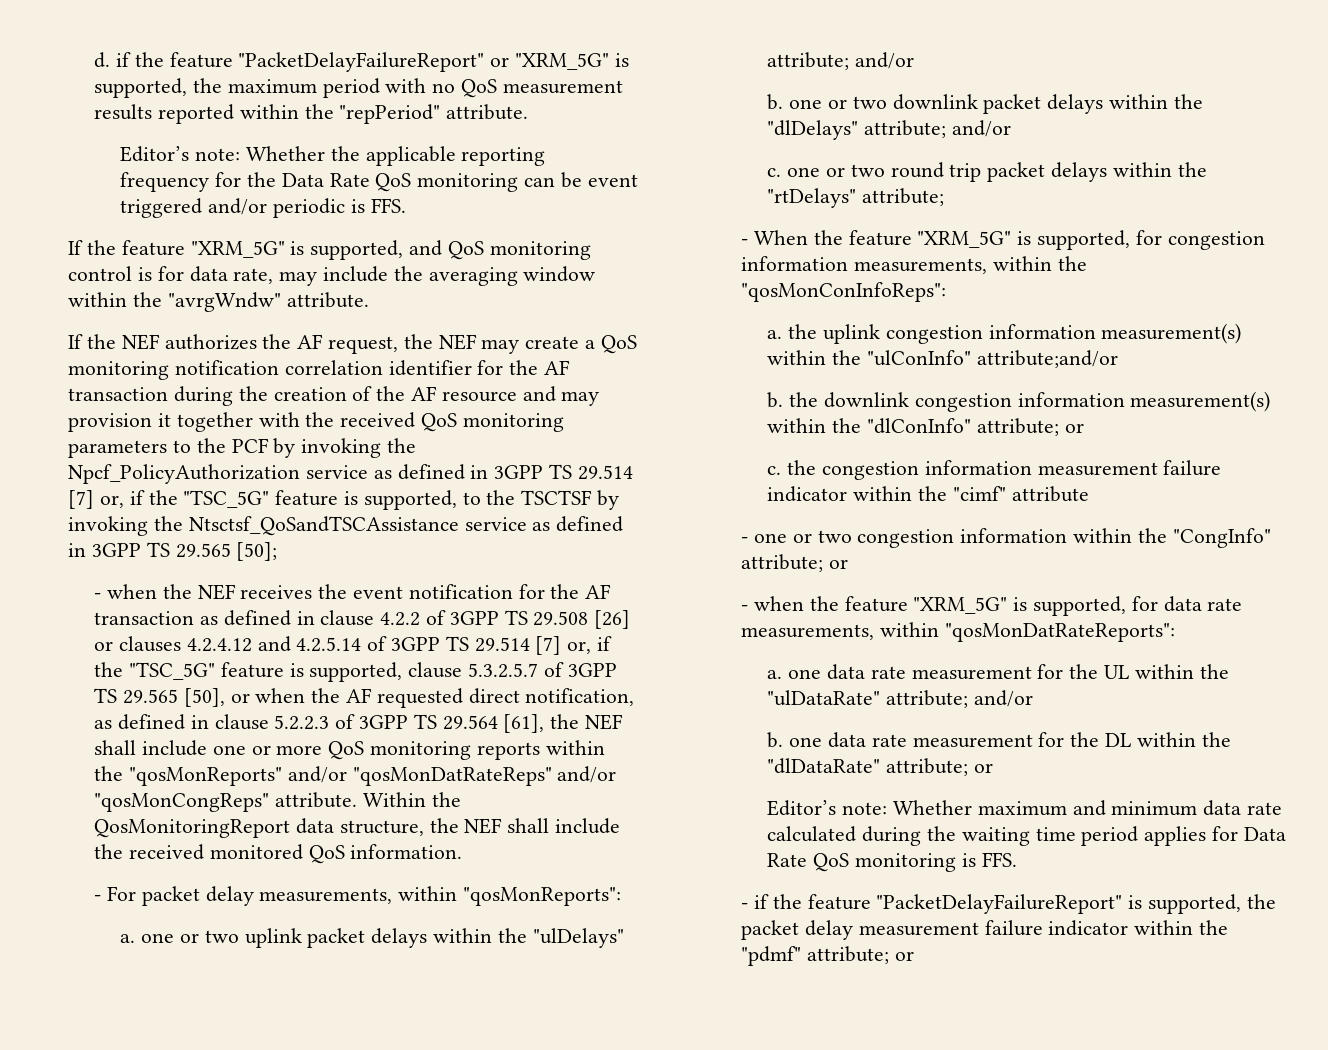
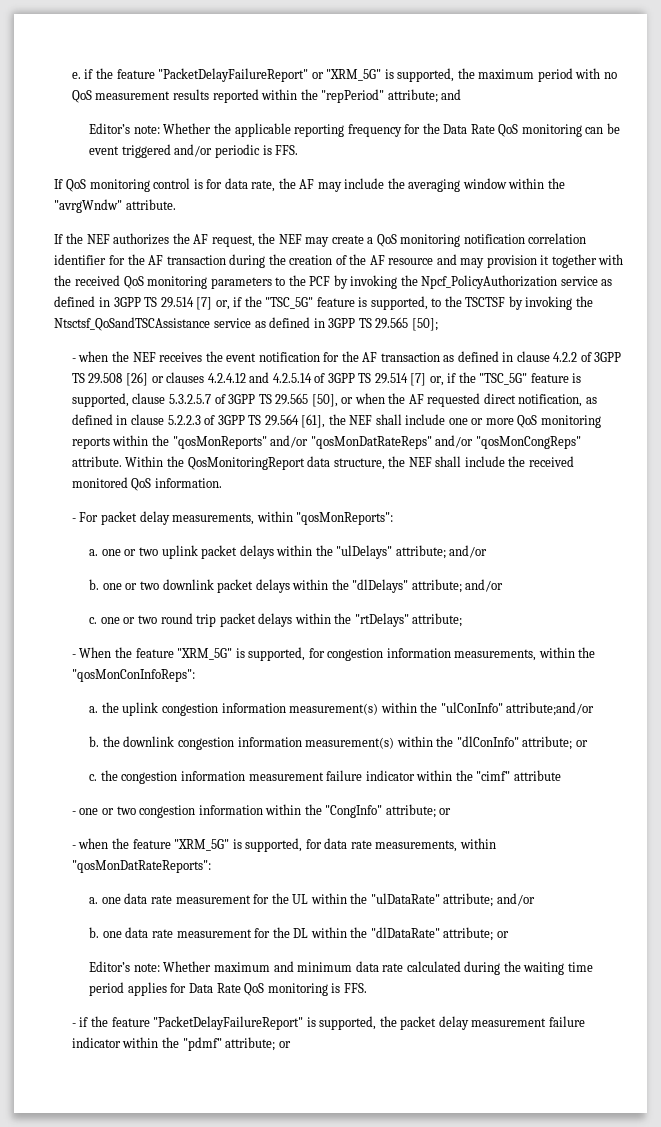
[94,52,111,68] d. -> [71,72,81,79] e.
[446,104,529,120] attribute. -> [387,89,462,103] attribute; and
[86,240,442,260] the feature "XRM_5G" is supported, and -> (64, 184) none
(274, 276) none -> [278,178,315,189] the AF

